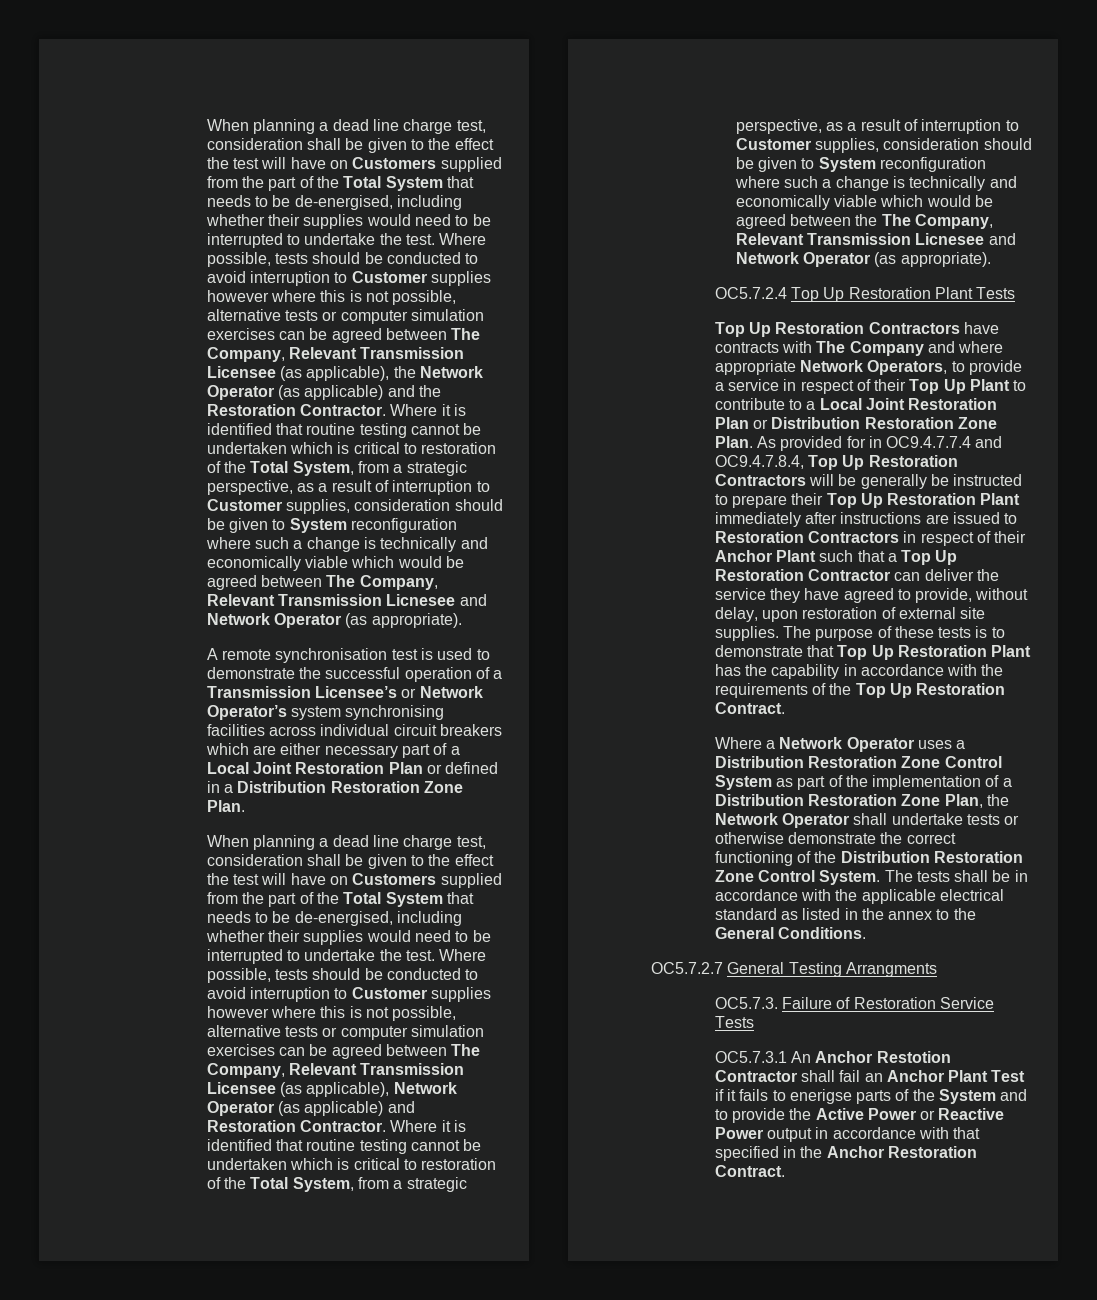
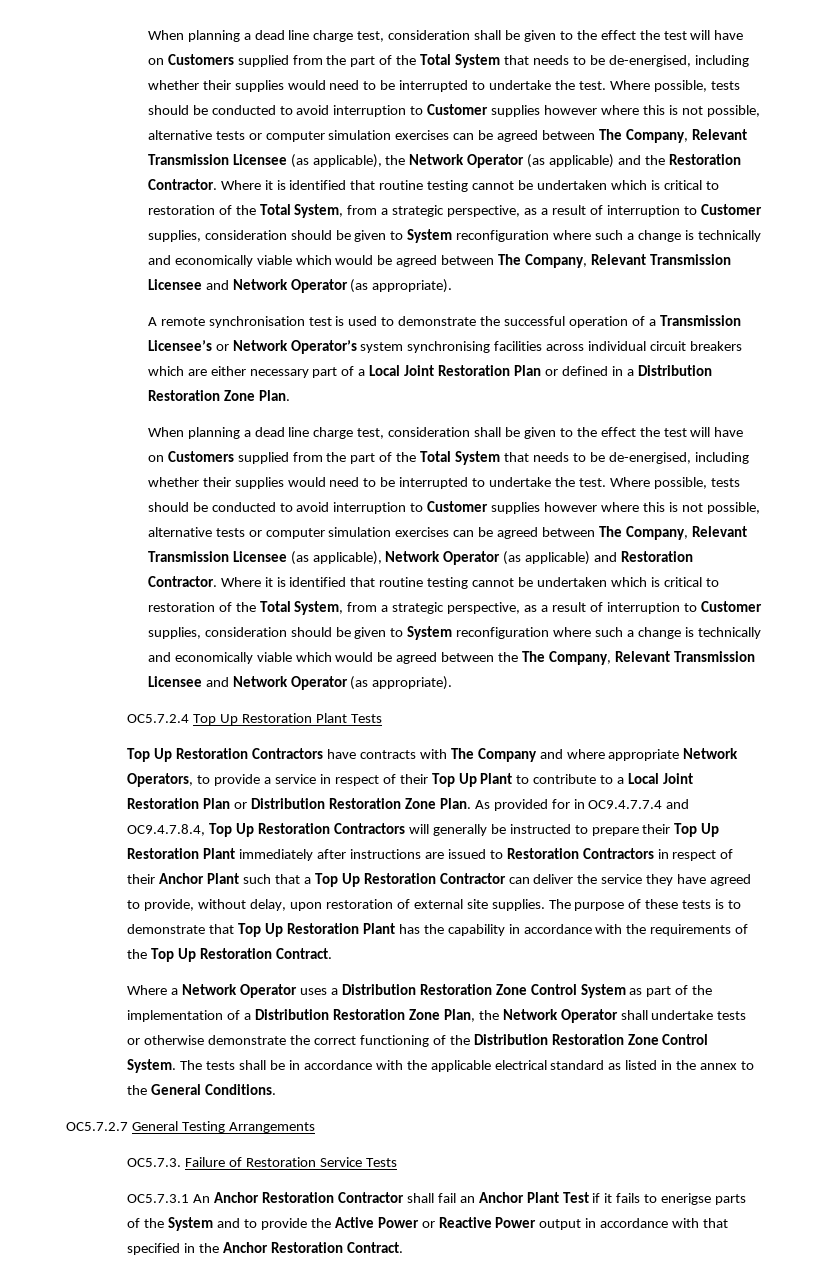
[386,594,456,606] Licnesee -> [147,279,202,290] Licensee
[915,233,985,245] Licnesee -> [147,676,202,687] Licensee
[838,474,857,486] be -> (429, 829) none
[845,962,937,977] Arrangments -> [228,1122,315,1133] Arrangements
[876,1051,951,1063] Restotion -> [262,1192,335,1203] Restoration

